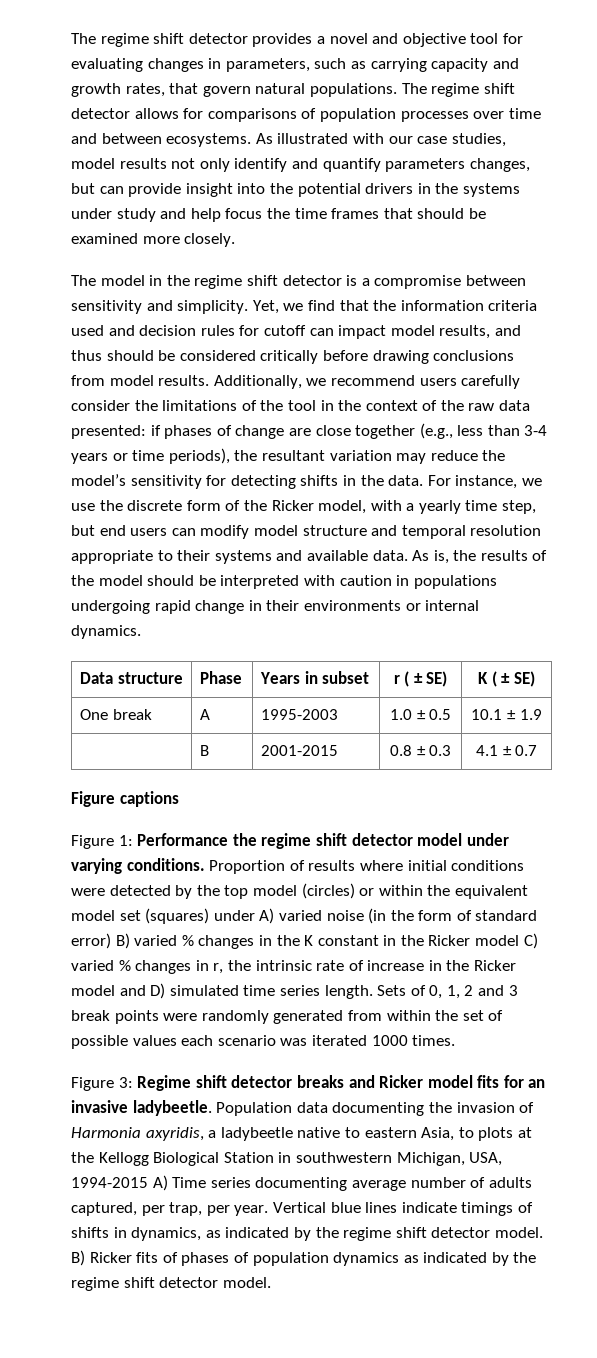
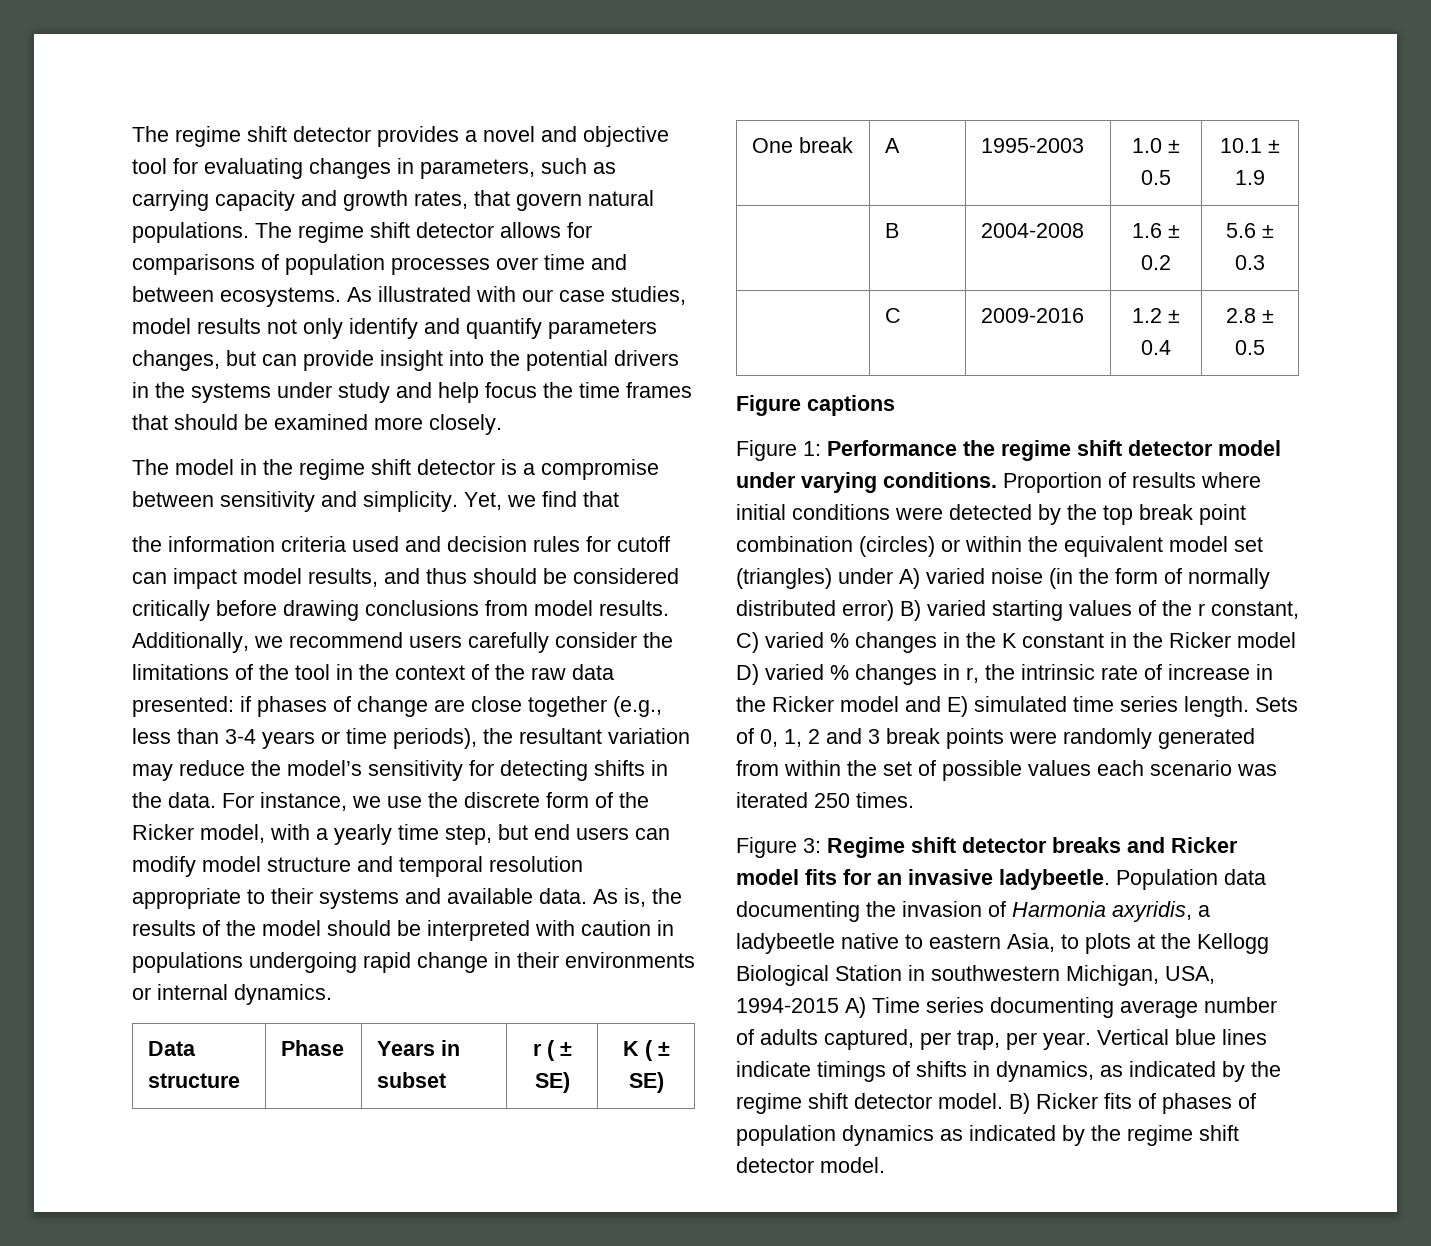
(369, 305) none -> (619, 499) //
[260,745,338,756] [389,745,452,756] [475,745,538,756] 2001-2015 | 0.8 ± 0.3 | 4.1 ± 0.7 -> [981,223,1085,238] [1132,223,1180,238] [1141,255,1171,270] [1226,223,1274,238] [1235,255,1265,270] [885,308,902,323] [981,308,1085,323] [1132,308,1180,323] [1141,340,1171,355] [1226,308,1274,323] [1235,340,1265,355] 2004-2008 | 1.6 ± 0.2 | 5.6 ± 0.3 // | C | 2009-2016 | 1.2 ± 0.4 | 2.8 ± 0.5
[252,885,297,896] model -> [1139,504,1246,525] [736,536,853,552] break point combination
[145,908,210,924] (squares) -> [736,568,832,589] (triangles)
[475,910,538,921] standard -> [1188,568,1270,589] [736,600,836,616] normally distributed
(178, 940) none -> [992,600,1299,621] [736,632,824,653] starting values of the r constant, C) varied
[523,933,538,949] C) -> [736,664,759,685] D)
[150,983,166,999] D) -> [947,696,968,717] E)
[371,1035,408,1046] 1000 -> [814,793,850,808] 250

